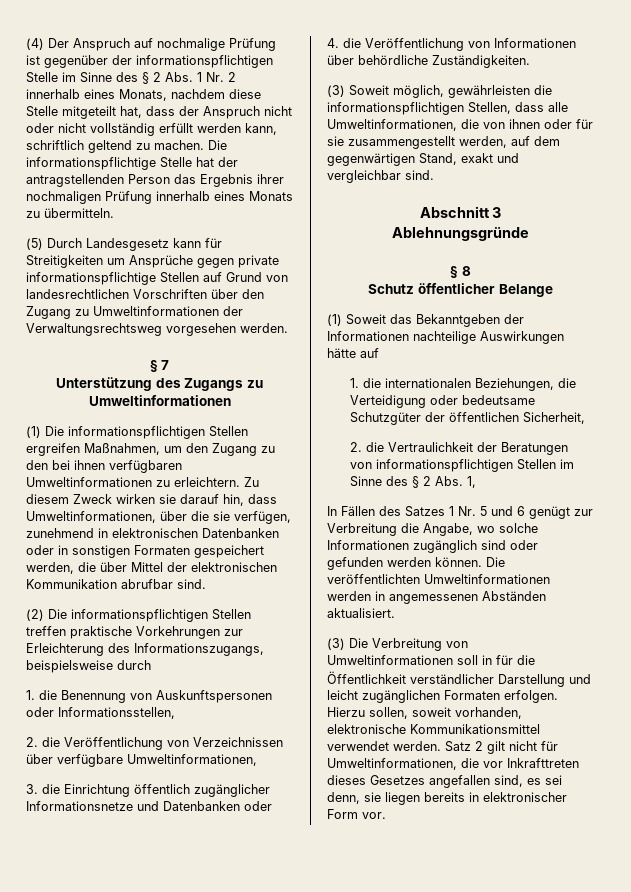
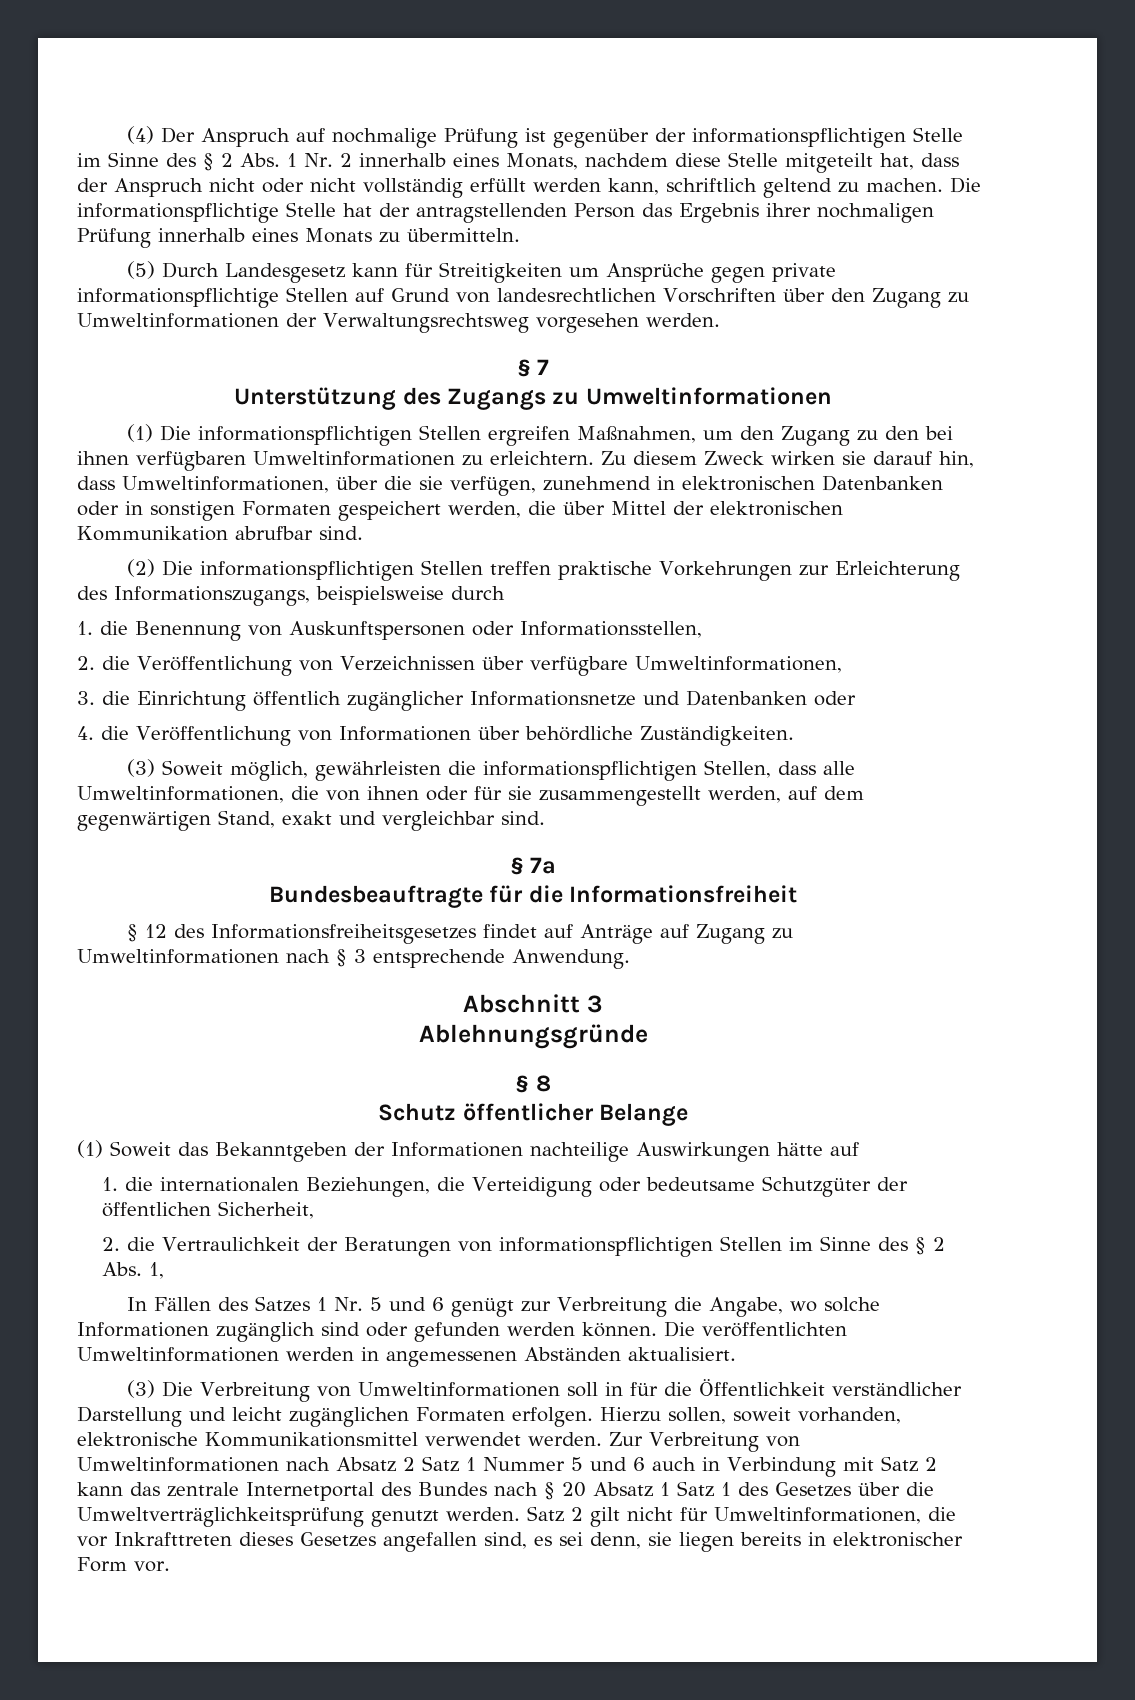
(434, 175) none -> [509,857,557,875] [268,885,798,908] [127,924,794,944] [77,949,630,969] // § 7a // Bundesbeauftragte für die Informationsfreiheit // § 12 des Informationsfreiheitsgesetzes findet auf Anträge auf Zugang zu Umweltinformationen nach § 3 entsprechende Anwendung.
(441, 746) none -> [609,1432,800,1452] [77,1456,937,1477] [77,1481,934,1501] [77,1507,520,1527] Zur Verbreitung von Umweltinformationen nach Absatz 2 Satz 1 Nummer 5 und 6 auch in Verbindung mit Satz 2 kann das zentrale Internetportal des Bundes nach § 20 Absatz 1 Satz 1 des Gesetzes über die Umweltverträglichkeitsprüfung genutzt werden.

